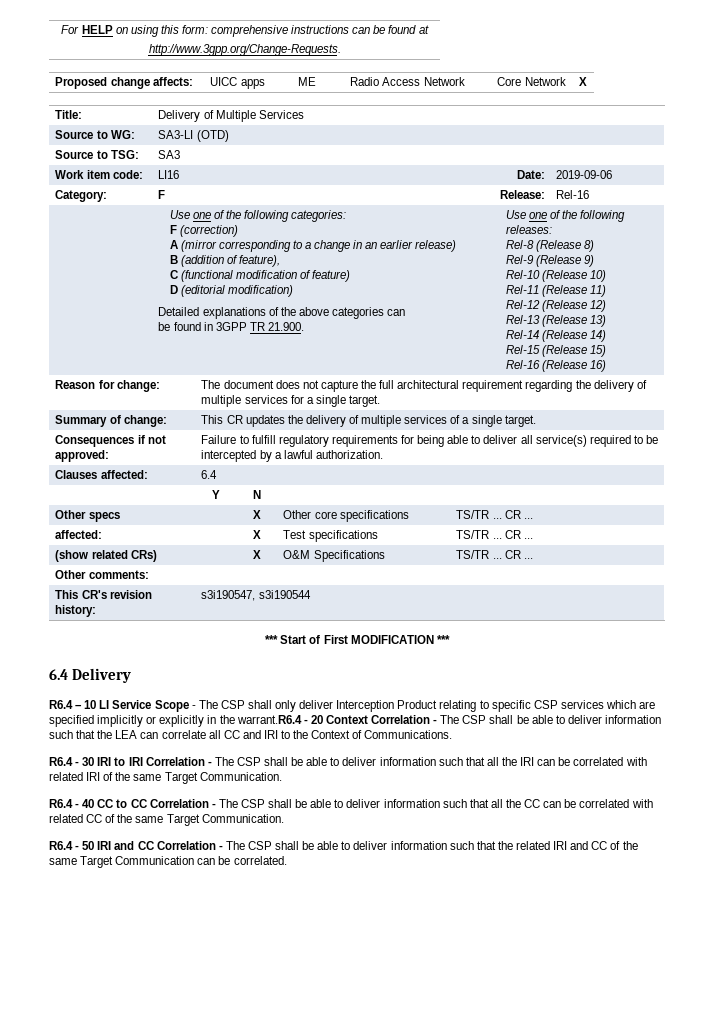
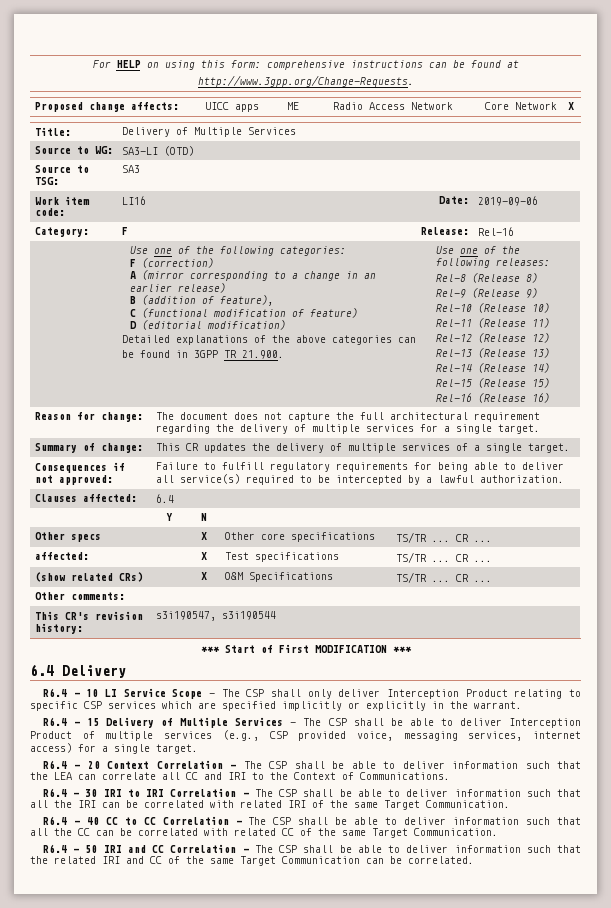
[236,715,302,724] warrant.R6.4 -> [474,701,522,709] [42,717,582,728] [30,730,581,741] [30,743,198,754] [42,760,67,769] warrant. // R6.4 - 15 Delivery of Multiple Services - The CSP shall be able to deliver Interception Product of multiple services (e.g., CSP provided voice, messaging services, internet access) for a single target. // R6.4

